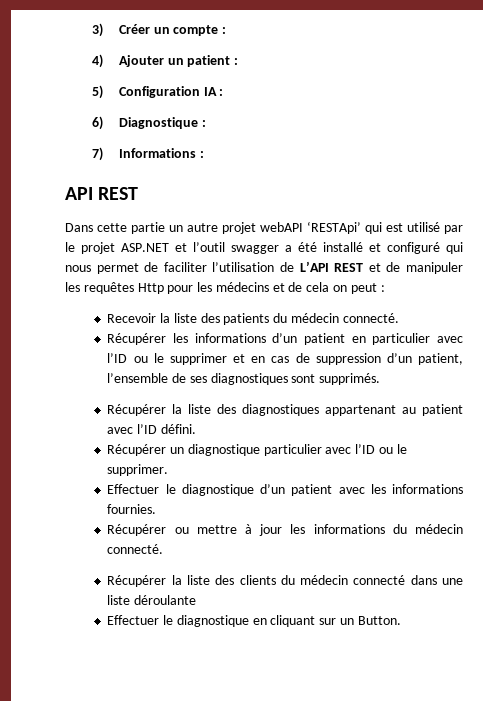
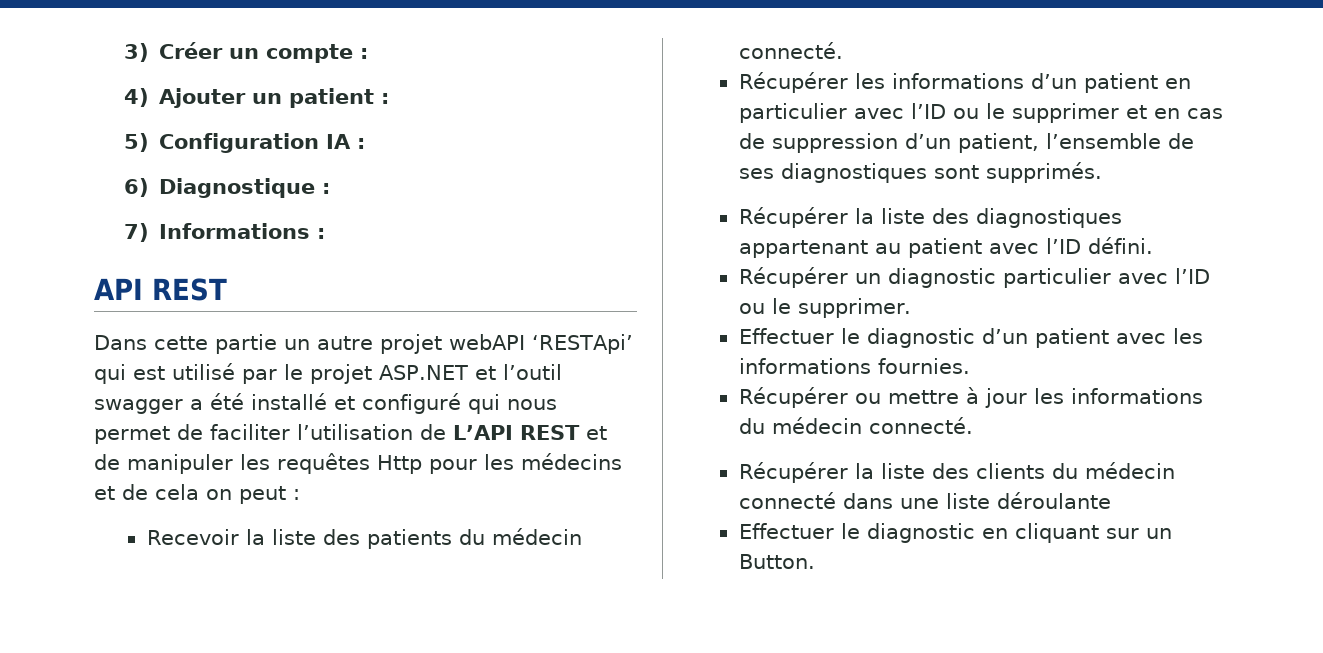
[187,444,260,456] diagnostique -> [888,268,997,288] diagnostic
[181,484,254,496] diagnostique -> [866,328,975,348] diagnostic
[176,615,249,627] diagnostique -> [866,523,975,543] diagnostic

